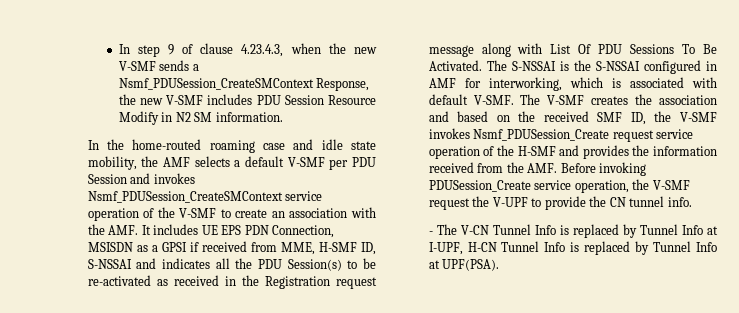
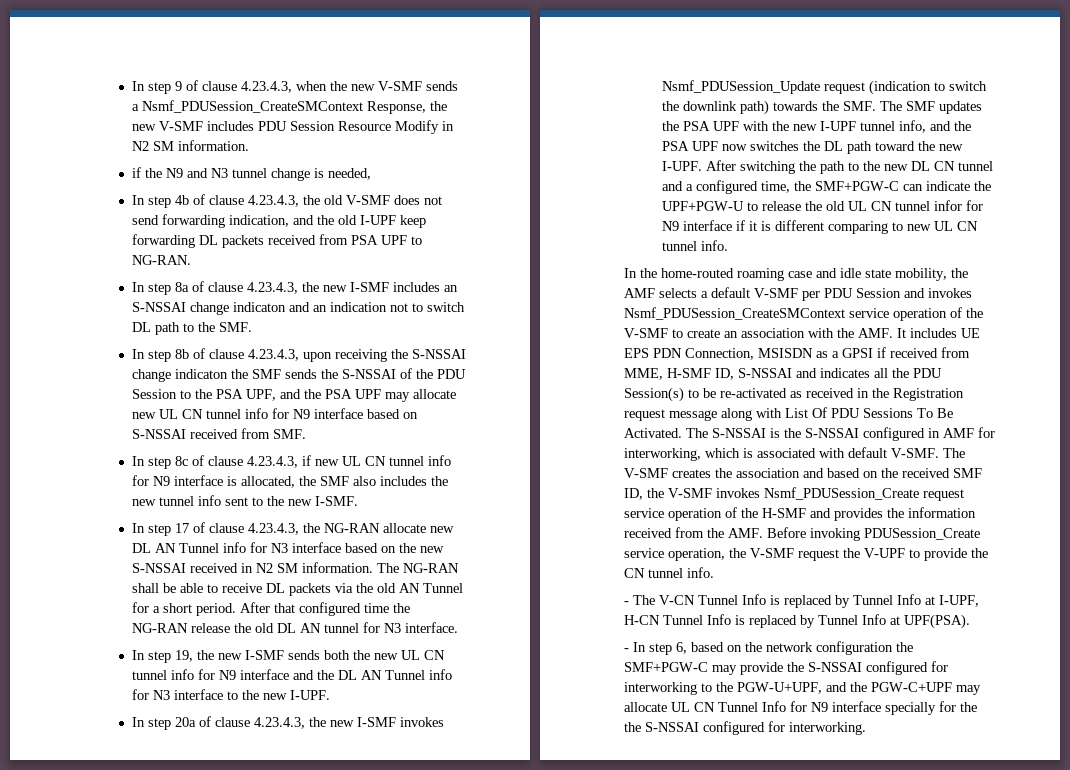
(283, 117) none -> [132,167,372,181] [132,194,443,208] [132,214,427,228] [132,234,423,248] [132,255,192,265] [132,281,459,295] [132,302,466,315] [132,322,253,335] [132,348,467,362] [132,368,467,382] [132,389,457,402] [132,408,419,419] [132,428,307,439] [132,455,452,469] [132,475,449,488] [132,495,359,506] [132,522,455,536] [132,542,445,553] [132,562,460,573] [132,583,464,596] [132,602,411,616] [132,622,459,633] [132,650,446,663] [132,669,453,680] [132,689,331,700] [132,716,445,730] [662,80,988,95] [662,100,983,115] [662,120,972,133] [662,141,964,154] [662,160,994,174] [662,180,992,194] [662,200,984,211] [662,220,979,234] [662,240,729,251] // if the N9 and N3 tunnel change is needed, // In step 4b of clause 4.23.4.3, the old V-SMF does not send forwarding indication, and the old I-UPF keep forwarding DL packets received from PSA UPF to NG-RAN. // In step 8a of clause 4.23.4.3, the new I-SMF includes an S-NSSAI change indicaton and an indication not to switch DL path to the SMF. // In step 8b of clause 4.23.4.3, upon receiving the S-NSSAI change indicaton the SMF sends the S-NSSAI of the PDU Session to the PSA UPF, and the PSA UPF may allocate new UL CN tunnel info for N9 interface based on S-NSSAI received from SMF. // In step 8c of clause 4.23.4.3, if new UL CN tunnel info for N9 interface is allocated, the SMF also includes the new tunnel info sent to the new I-SMF. // In step 17 of clause 4.23.4.3, the NG-RAN allocate new DL AN Tunnel info for N3 interface based on the new S-NSSAI received in N2 SM information. The NG-RAN shall be able to receive DL packets via the old AN Tunnel for a short period. After that configured time the NG-RAN release the old DL AN tunnel for N3 interface. // In step 19, the new I-SMF sends both the new UL CN tunnel info for N9 interface and the DL AN Tunnel info for N3 interface to the new I-UPF. // In step 20a of clause 4.23.4.3, the new I-SMF invokes Nsmf_PDUSession_Update request (indication to switch the downlink path) towards the SMF. The SMF updates the PSA UPF with the new I-UPF tunnel info, and the PSA UPF now switches the DL path toward the new I-UPF. After switching the path to the new DL CN tunnel and a configured time, the SMF+PGW-C can indicate the UPF+PGW-U to release the old UL CN tunnel infor for N9 interface if it is different comparing to new UL CN tunnel info.
(500, 265) none -> [624,641,914,655] [624,661,949,675] [624,682,982,695] [624,701,978,715] [624,721,867,735] // - In step 6, based on the network configuration the SMF+PGW-C may provide the S-NSSAI configured for interworking to the PGW-U+UPF, and the PGW-C+UPF may allocate UL CN Tunnel Info for N9 interface specially for the the S-NSSAI configured for interworking.

